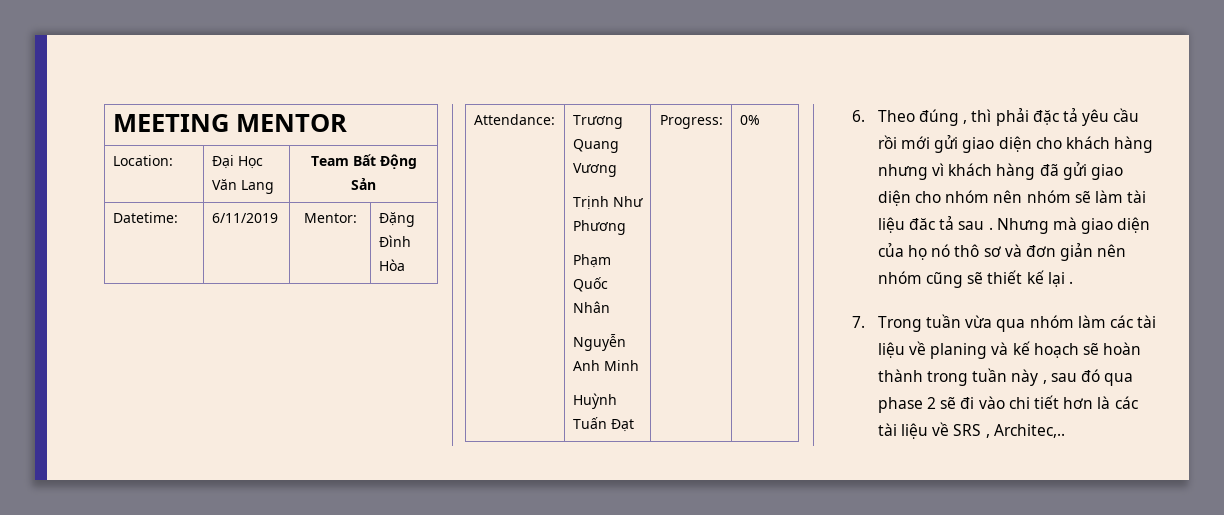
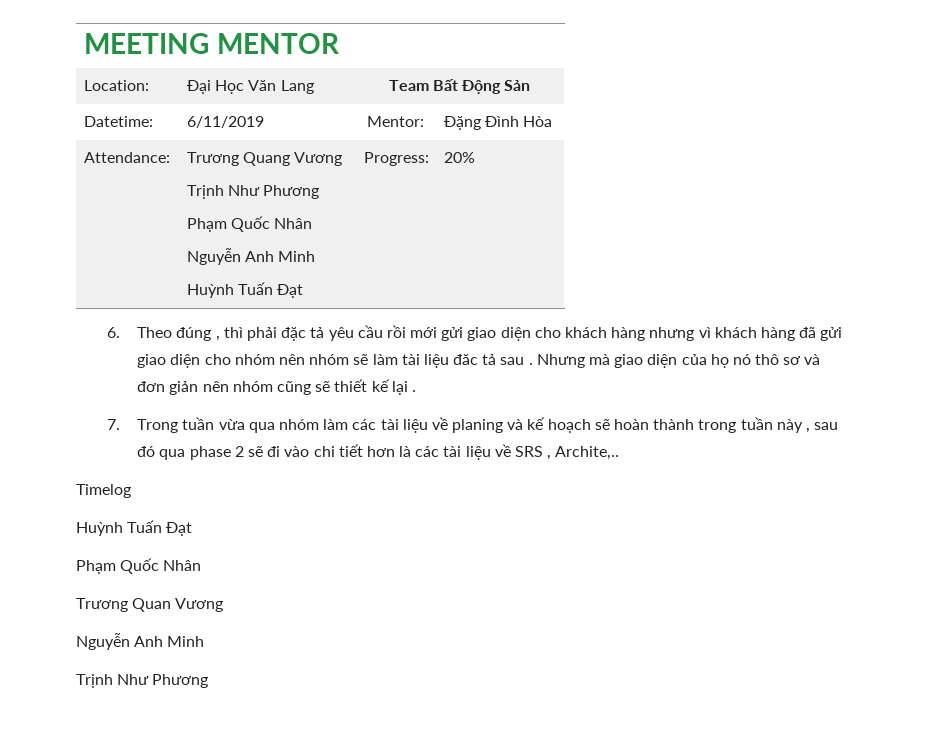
[739,115,760,125] 0% -> [444,152,476,163] 20%
[993,424,1065,438] Architec,.. -> [555,446,620,460] [76,484,131,498] [76,520,193,536] [76,558,202,574] [76,598,224,612] [76,633,205,650] [76,674,209,688] Archite,.. // Timelog // Huỳnh Tuấn Đạt // Phạm Quốc Nhân // Trương Quan Vương // Nguyễn Anh Minh // Trịnh Như Phương

